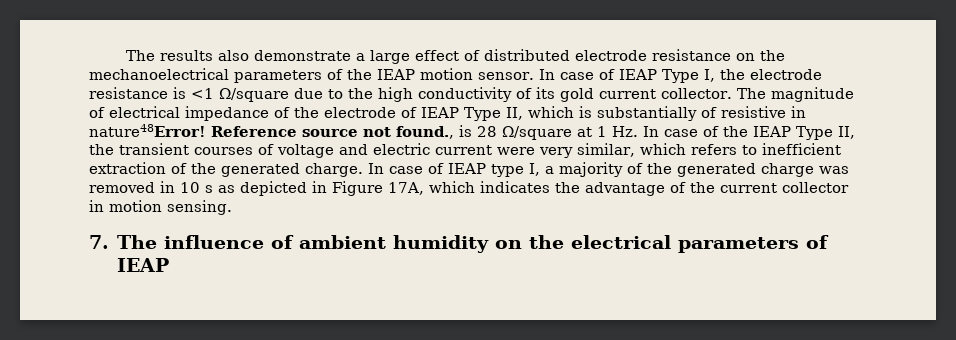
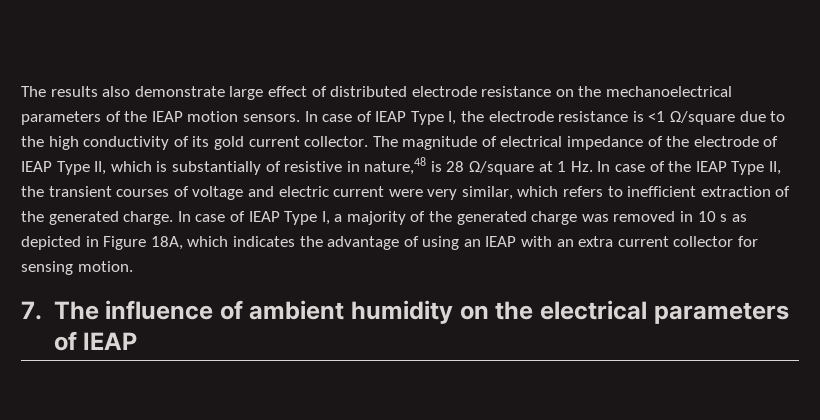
[355,53,365,61] a -> (225, 91) none
[478,72,534,80] sensor. -> [242,114,300,122] sensors.
[89,124,454,139] nature48Error! Reference source not found., -> [364,157,427,175] nature,48
[491,164,524,177] type -> [284,211,318,225] Type
[388,182,424,195] 17A, -> [150,236,183,250] 18A,
[690,182,849,193] [89,200,232,215] the current collector in motion sensing. -> [422,236,759,250] [21,261,133,275] using an IEAP with an extra current collector for sensing motion.

